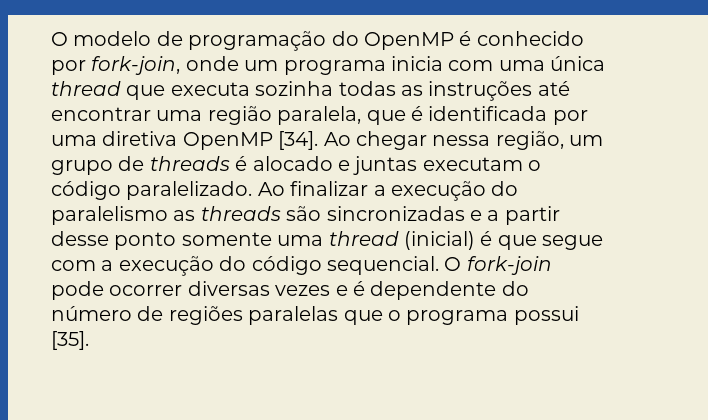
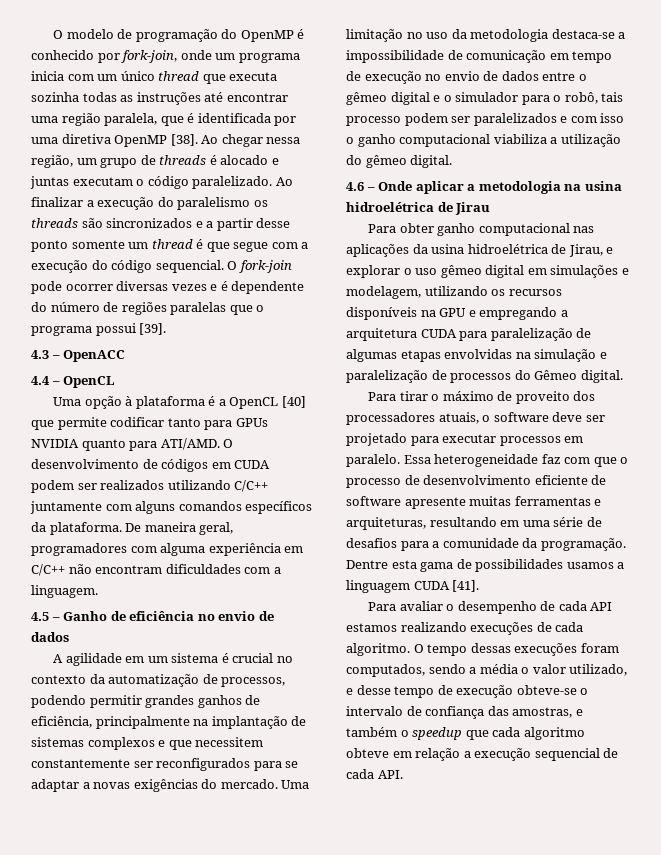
[498,56,606,71] uma única -> [97,71,155,81] um único
[278,131,319,150] [34]. -> [170,134,198,146] [38].
[173,210,196,221] as -> [253,200,268,207] os
[326,206,465,221] sincronizadas -> [106,218,193,228] sincronizados
[277,231,475,250] uma thread (inicial) -> [128,239,193,249] um thread
[51,331,89,350] [35]. -> [139,323,167,335] [31,350,126,362] [31,376,116,388] [53,396,306,409] [31,417,268,430] [31,438,234,451] [31,459,271,472] [31,480,269,493] [30,501,313,514] [31,522,234,535] [31,543,304,556] [31,564,281,576] [31,585,98,598] [31,611,274,621] [31,632,69,642] [53,653,293,666] [31,674,286,687] [31,695,261,708] [31,716,307,729] [31,737,264,750] [31,758,299,771] [31,779,310,792] [346,29,626,42] [346,50,613,63] [346,71,587,84] [346,92,624,105] [346,113,625,126] [346,134,621,147] [346,155,453,168] [346,181,622,194] [346,202,491,215] [368,223,595,236] [346,244,614,257] [346,265,629,278] [346,286,562,299] [346,307,568,320] [346,328,592,341] [346,349,607,362] [346,370,623,383] [368,391,596,404] [346,412,605,425] [346,433,584,446] [346,454,629,467] [346,475,607,488] [346,496,602,509] [346,517,602,530] [346,538,626,551] [346,559,625,572] [346,580,480,593] [368,601,613,614] [346,622,584,635] [346,643,619,656] [346,664,628,677] [346,685,589,698] [346,706,583,719] [346,727,585,740] [346,748,619,761] [346,769,403,779] [39]. // 4.3 – OpenACC // 4.4 – OpenCL // Uma opção à plataforma é a OpenCL [40] que permite codificar tanto para GPUs NVIDIA quanto para ATI/AMD. O desenvolvimento de códigos em CUDA podem ser realizados utilizando C/C++ juntamente com alguns comandos específicos da plataforma. De maneira geral, programadores com alguma experiência em C/C++ não encontram dificuldades com a linguagem. // 4.5 – Ganho de eficiência no envio de dados // A agilidade em um sistema é crucial no contexto da automatização de processos, podendo permitir grandes ganhos de eficiência, principalmente na implantação de sistemas complexos e que necessitem constantemente ser reconfigurados para se adaptar a novas exigências do mercado. Uma limitação no uso da metodologia destaca-se a impossibilidade de comunicação em tempo de execução no envio de dados entre o gêmeo digital e o simulador para o robô, tais processo podem ser paralelizados e com isso o ganho computacional viabiliza a utilização do gêmeo digital. // 4.6 – Onde aplicar a metodologia na usina hidroelétrica de Jirau // Para obter ganho computacional nas aplicações da usina hidroelétrica de Jirau, e explorar o uso gêmeo digital em simulações e modelagem, utilizando os recursos disponíveis na GPU e empregando a arquitetura CUDA para paralelização de algumas etapas envolvidas na simulação e paralelização de processos do Gêmeo digital. // Para tirar o máximo de proveito dos processadores atuais, o software deve ser projetado para executar processos em paralelo. Essa heterogeneidade faz com que o processo de desenvolvimento eficiente de software apresente muitas ferramentas e arquiteturas, resultando em uma série de desafios para a comunidade da programação. Dentre esta gama de possibilidades usamos a linguagem CUDA [41]. // Para avaliar o desempenho de cada API estamos realizando execuções de cada algoritmo. O tempo dessas execuções foram computados, sendo a média o valor utilizado, e desse tempo de execução obteve-se o intervalo de confiança das amostras, e também o speedup que cada algoritmo obteve em relação a execução sequencial de cada API.

